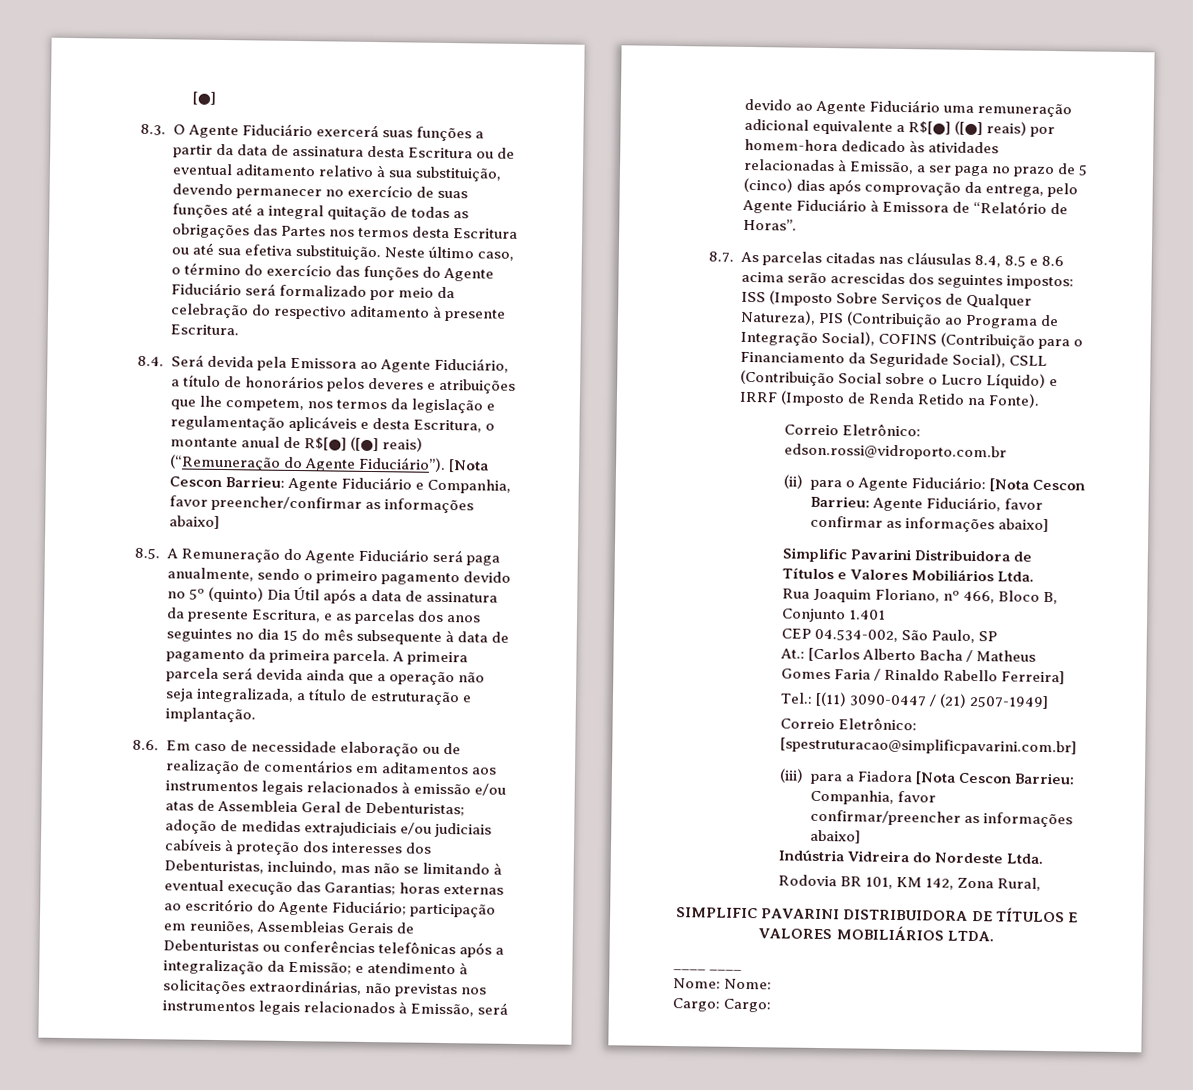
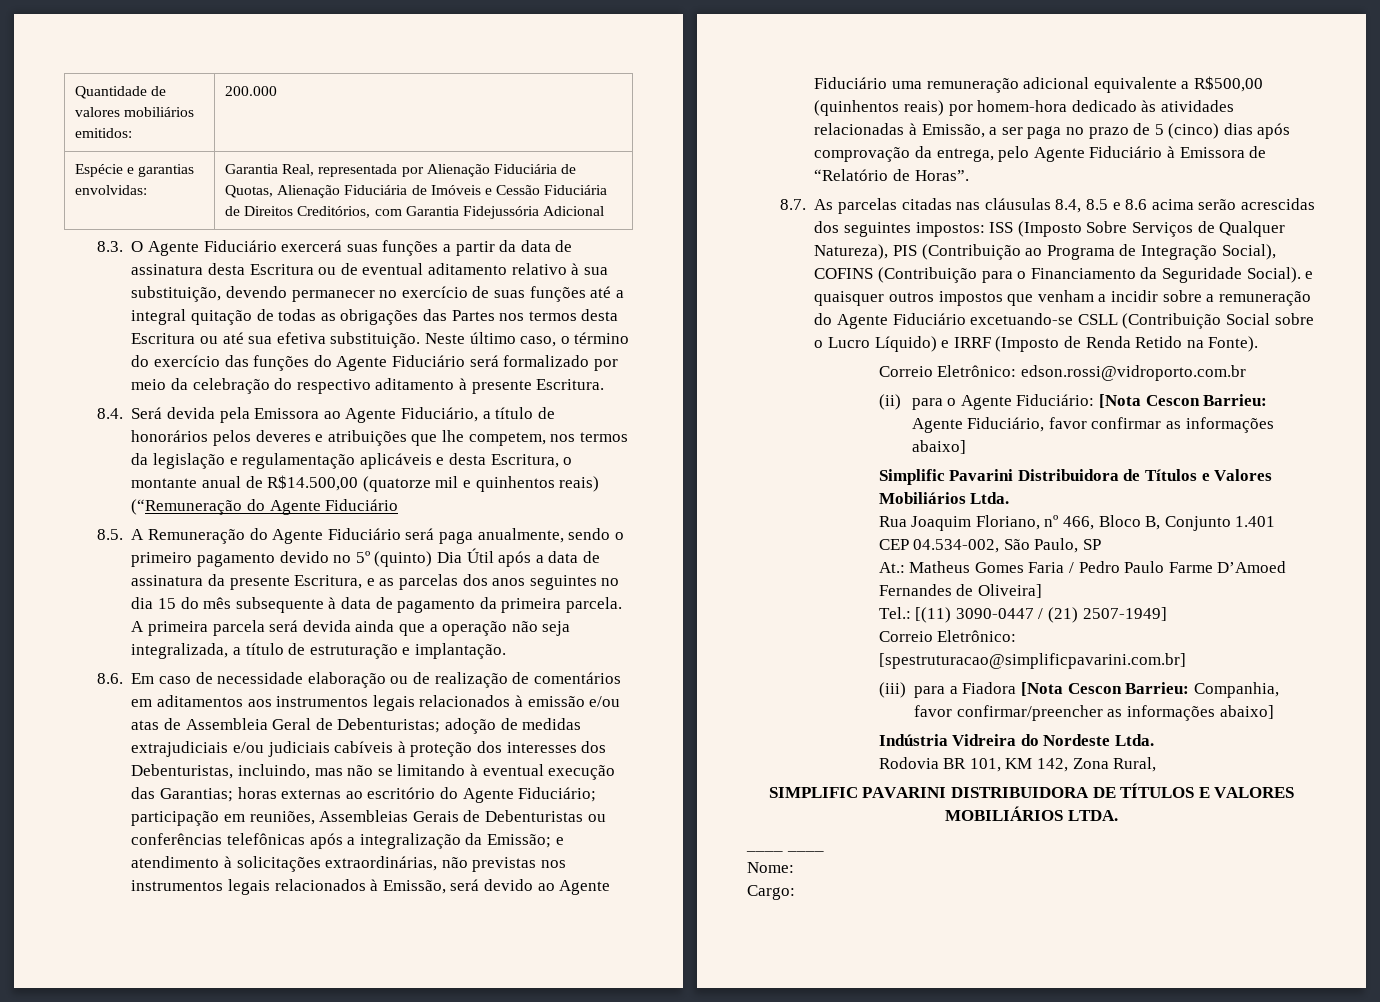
[192,91,217,105] [●] -> [75,86,167,99] [75,107,195,117] [75,128,133,138] [225,86,278,96] [75,164,195,177] [75,185,148,195] [225,164,577,177] [225,185,608,198] [225,206,605,219] Quantidade de valores mobiliários emitidos: | 200.000 // Espécie e garantias envolvidas: | Garantia Real, representada por Alienação Fiduciária de Quotas, Alienação Fiduciária de Imóveis e Cessão Fiduciária de Direitos Creditórios, com Garantia Fidejussória Adicional
[303,436,423,452] [168,454,489,473] [168,476,511,494] [168,495,474,514] [168,515,220,529] R$[●] ([●] reais) (“Remuneração do Agente Fiduciário”). [Nota Cescon Barrieu: Agente Fiduciário e Companhia, favor preencher/confirmar as informações abaixo] -> [267,475,600,492] [131,499,399,515] R$14.500,00 (quatorze mil e quinhentos reais) (“Remuneração do Agente Fiduciário
[907,120,983,136] R$[●] ([●] -> [1193,76,1263,92] [814,100,900,116] R$500,00 (quinhentos
[951,352,1006,368] Social), -> [1246,267,1314,283] [814,290,1311,306] [814,313,1074,329] Social). e quaisquer outros impostos que venham a incidir sobre a remuneração do Agente Fiduciário excetuando-se
[808,647,1037,663] [781,668,1066,685] [Carlos Alberto Bacha / Matheus Gomes Faria / Rinaldo Rabello Ferreira] -> [909,561,1287,573] [878,584,1042,598] Matheus Gomes Faria / Pedro Paulo Farme D’Amoed Fernandes de Oliveira]
[724,978,773,990] [672,998,772,1013] Nome: // Cargo: Cargo: -> [747,885,795,900] // Cargo:

